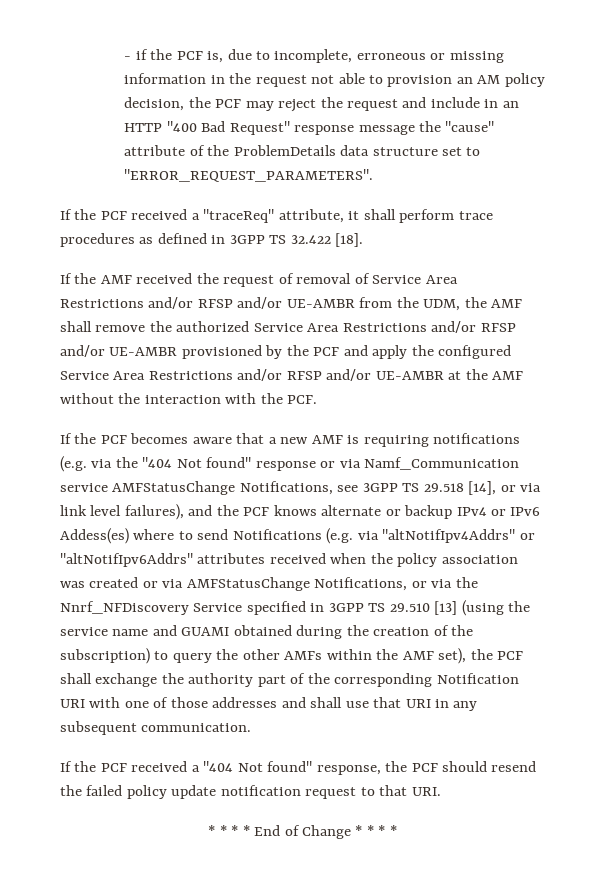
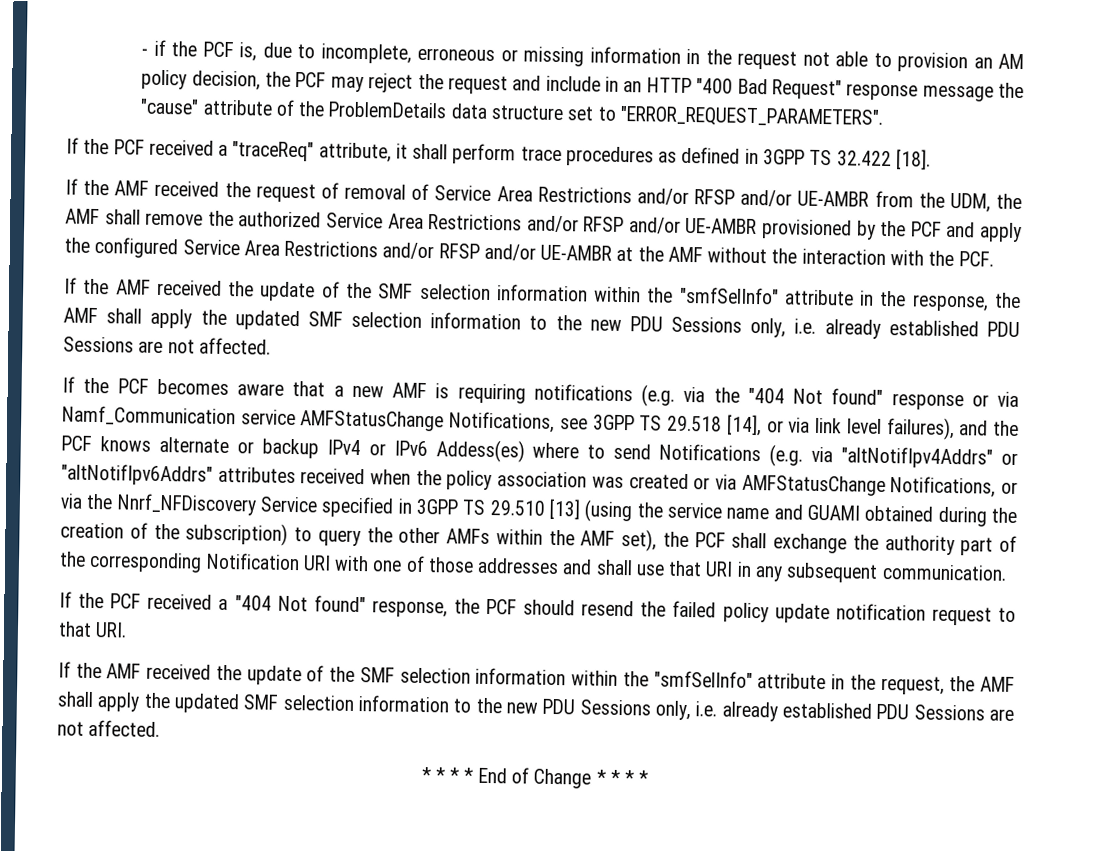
(318, 399) none -> [64,277,1022,312] [63,307,1020,339] [63,336,271,355] // If the AMF received the update of the SMF selection information within the "smfSelInfo" attribute in the response, the AMF shall apply the updated SMF selection information to the new PDU Sessions only, i.e. already established PDU Sessions are not affected.
(441, 791) none -> [58,661,1015,695] [57,691,1015,722] [57,719,161,738] // If the AMF received the update of the SMF selection information within the "smfSelInfo" attribute in the request, the AMF shall apply the updated SMF selection information to the new PDU Sessions only, i.e. already established PDU Sessions are not affected.

